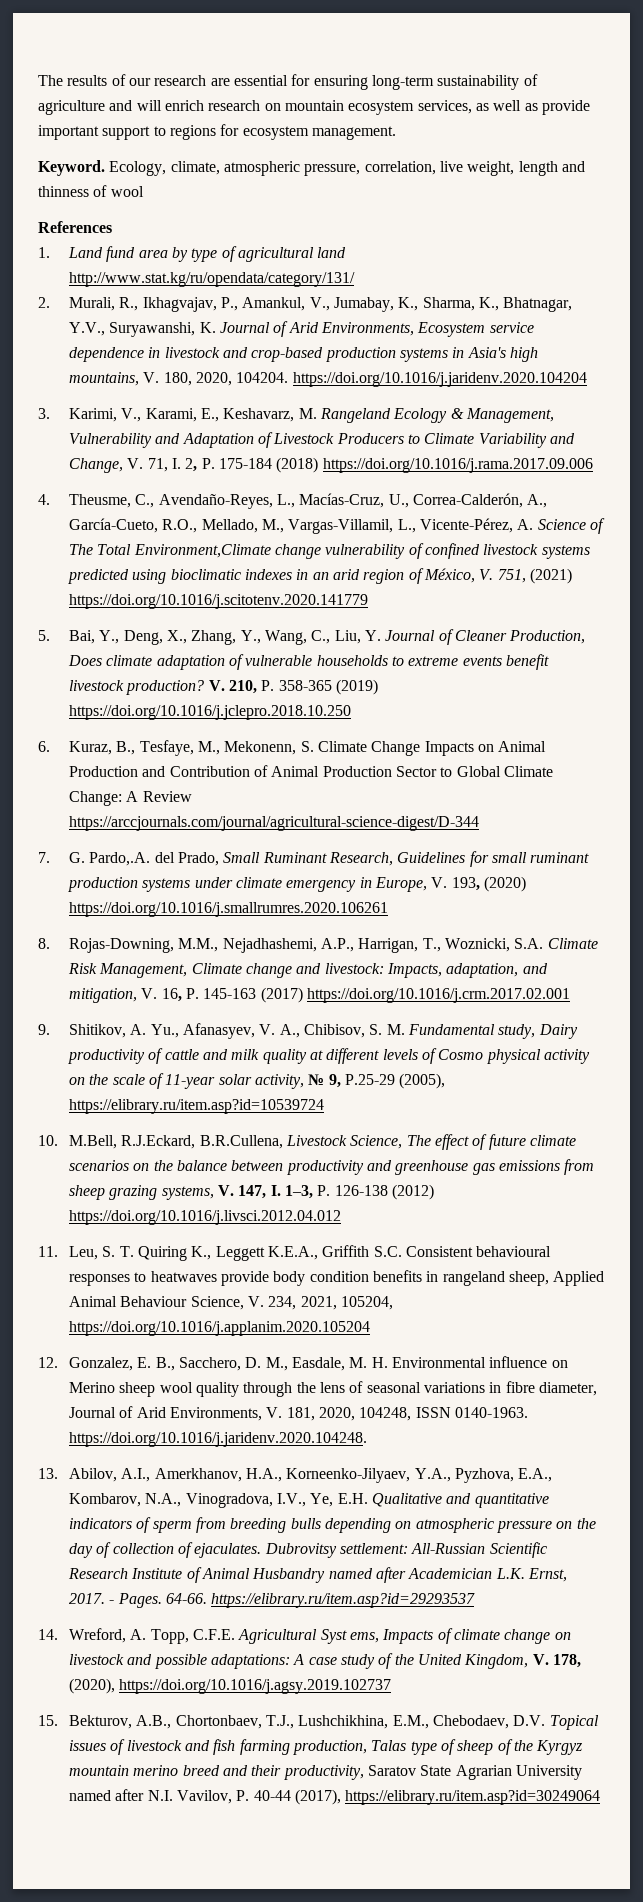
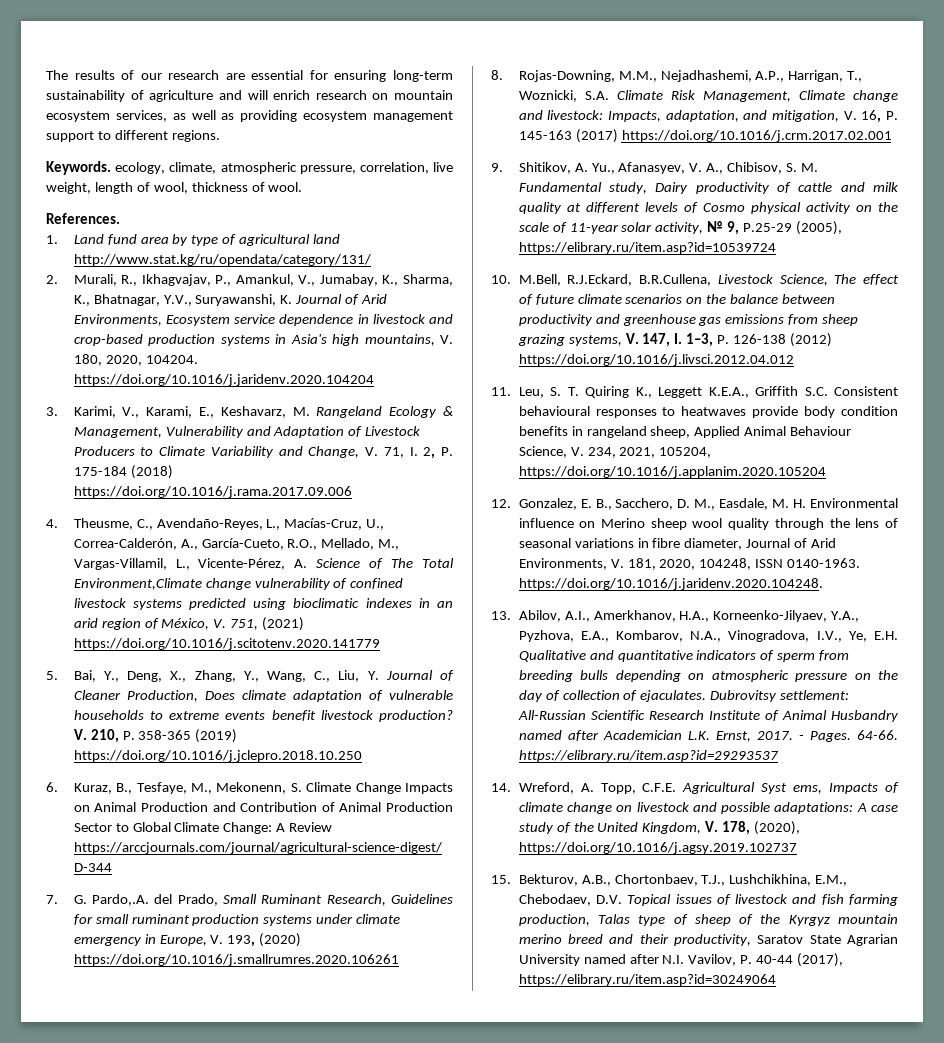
[541,100,590,115] [38,124,396,140] [38,160,167,176] provide important support to regions for ecosystem management. // Keyword. Ecology, -> [240,110,453,122] [46,130,220,142] [46,161,166,175] providing ecosystem management support to different regions. // Keywords. ecology,
[561,161,585,172] [38,185,144,197] [38,221,112,233] and thinness of wool // References -> [136,182,303,194] [46,213,120,224] of wool, thickness of wool. // References.

